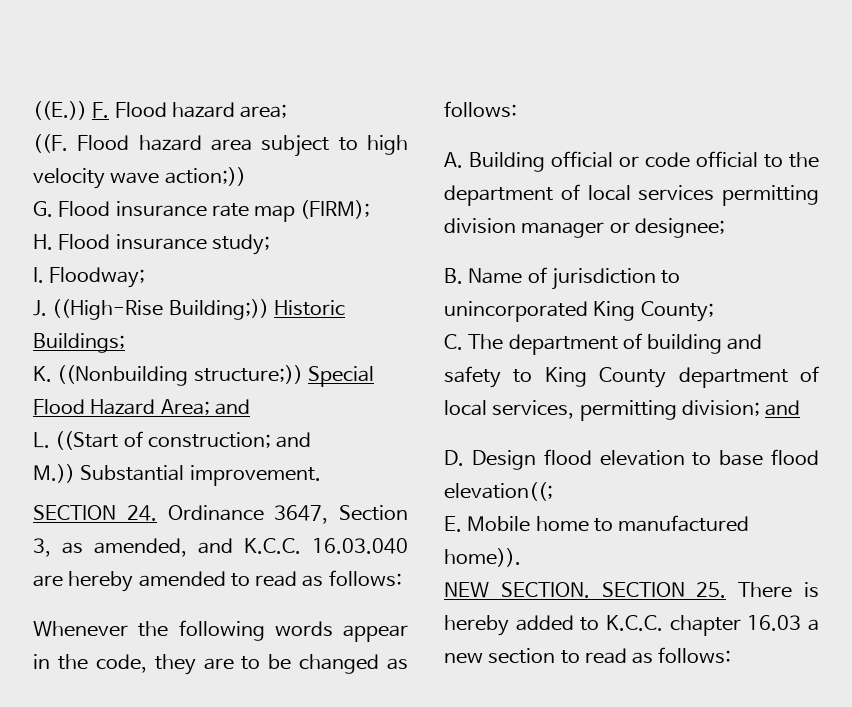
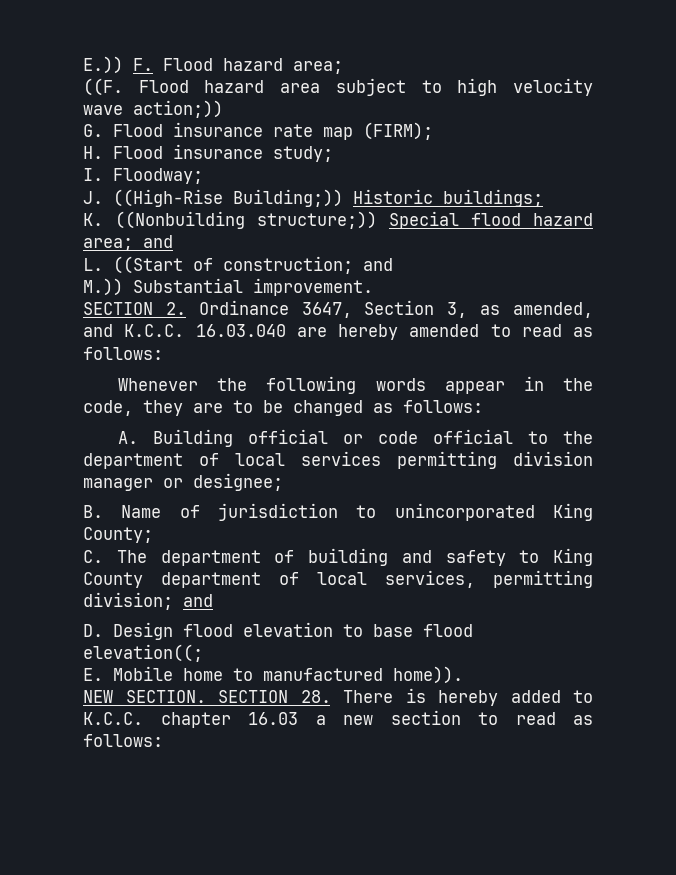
[33,101,87,120] ((E.)) -> [83,56,123,74] E.))
[33,333,125,353] Buildings; -> [443,189,543,207] buildings;
[33,399,210,415] Flood Hazard Area; -> [471,213,593,226] [83,238,133,251] flood hazard area;
[126,505,157,521] 24. -> [165,302,186,315] 2.
[696,582,727,598] 25. -> [300,690,331,703] 28.

